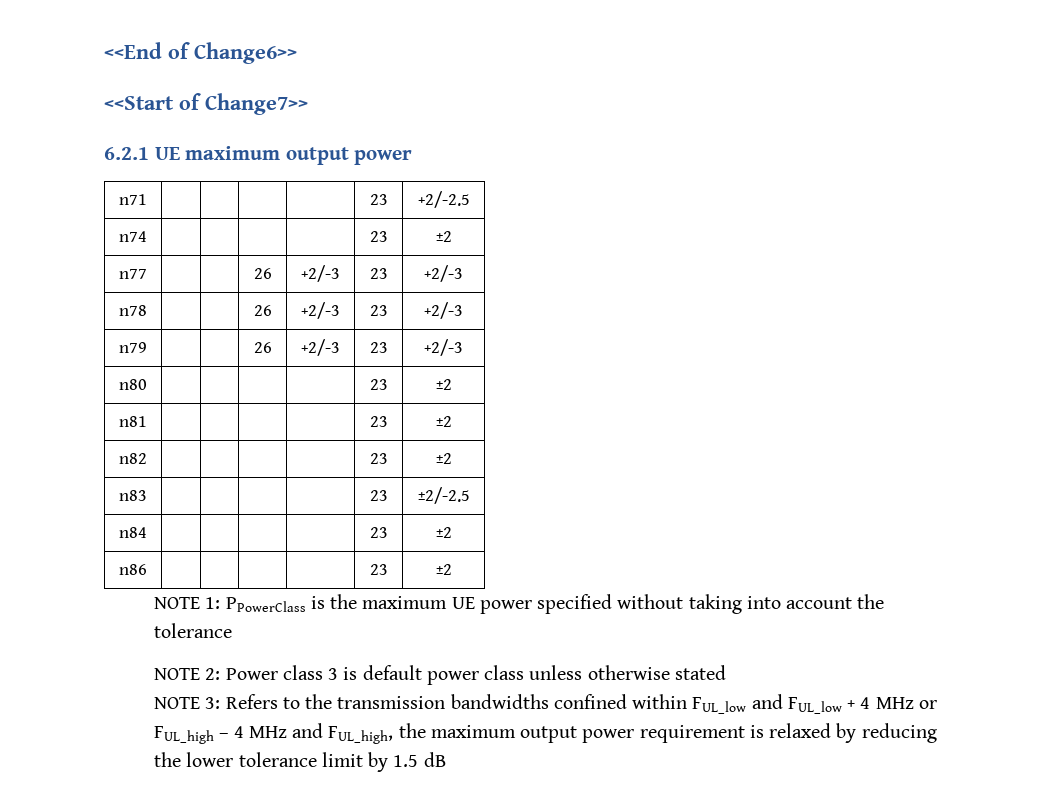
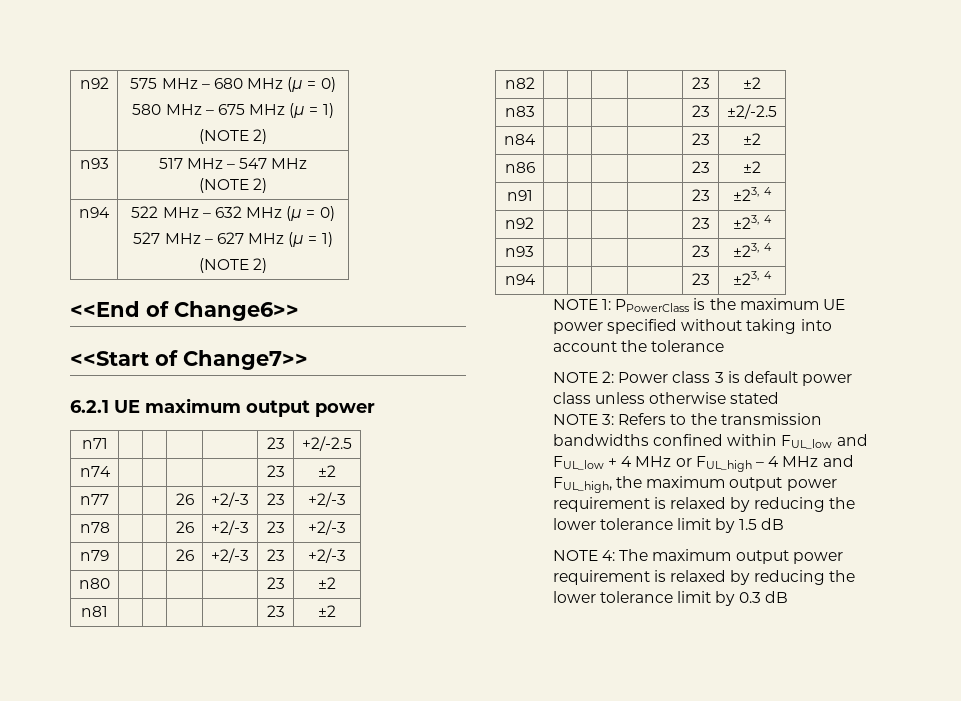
(104, 50) none -> [79,77,109,89] [130,77,336,92] [132,103,334,118] [198,129,268,144] [79,158,109,169] [158,158,308,169] [198,178,268,193] [79,207,110,218] [131,206,335,221] [133,232,333,247] [198,258,268,273] n92 | 575 MHz – 680 MHz (μ = 0) // 580 MHz – 675 MHz (μ = 1) // (NOTE 2) // n93 | 517 MHz – 547 MHz // (NOTE 2) // n94 | 522 MHz – 632 MHz (μ = 0) // 527 MHz – 627 MHz (μ = 1) // (NOTE 2) //
(452, 569) none -> [506,190,533,201] [691,189,710,201] [733,187,772,201] [505,217,534,229] [691,217,710,229] [733,215,772,229] [505,246,534,257] [691,245,710,257] [733,243,772,257] [504,274,536,285] [691,273,710,285] [733,271,772,285] // n91 | | | | | 23 | ±23, 4 // n92 | | | | | 23 | ±23, 4 // n93 | | | | | 23 | ±23, 4 // n94 | | | | | 23 | ±23, 4
(446, 759) none -> [552,549,843,564] [552,570,855,585] [552,591,788,606] // NOTE 4: The maximum output power requirement is relaxed by reducing the lower tolerance limit by 0.3 dB

